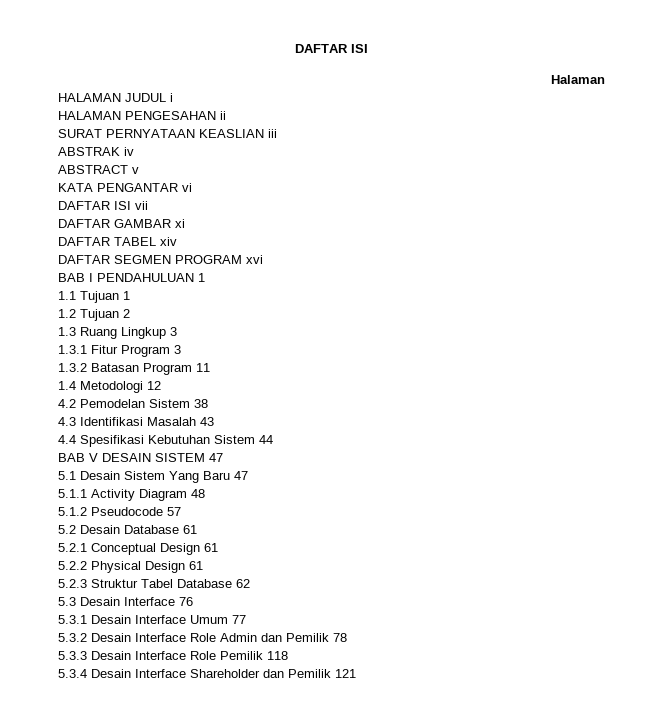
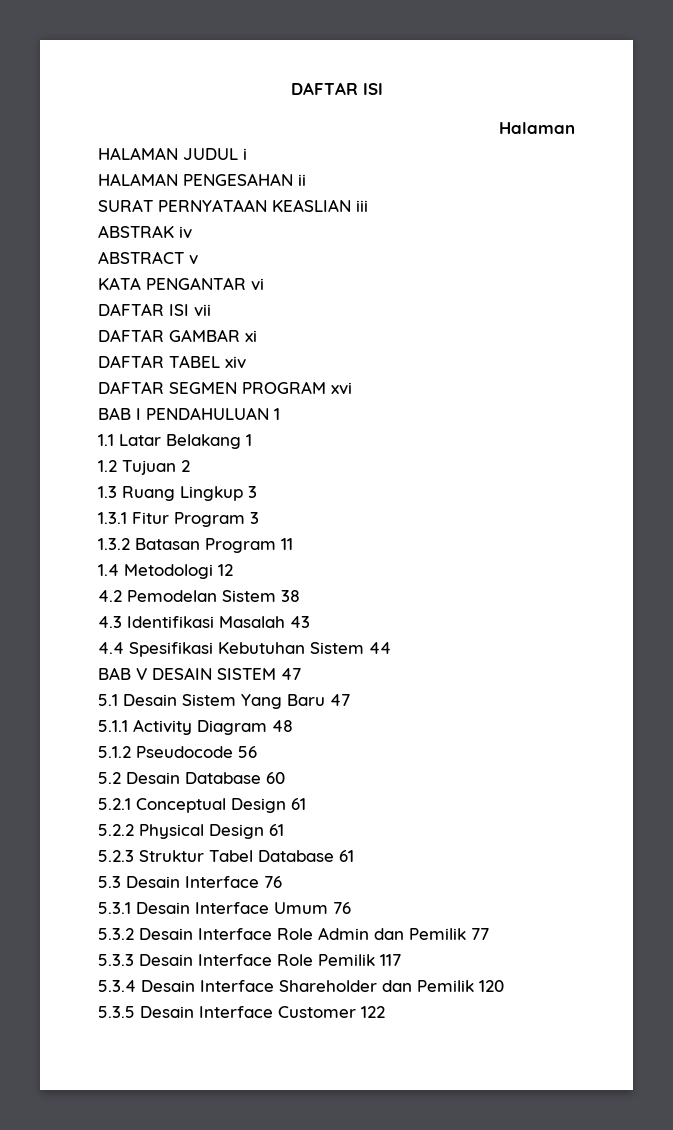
[80,291,119,303] Tujuan -> [119,434,241,449] Latar Belakang
[167,507,181,516] 57 -> [238,746,257,758] 56
[183,525,197,534] 61 -> [266,772,285,784] 60
[236,579,250,588] 62 -> [339,850,354,862] 61
[232,615,246,624] 77 -> [333,902,351,914] 76
[333,633,347,642] 78 -> [471,928,489,940] 77
[267,651,288,660] 118 -> [380,954,401,966] 117
[335,669,356,678] 121 -> [479,980,504,992] [98,1006,385,1018] 120 // 5.3.5 Desain Interface Customer 122

